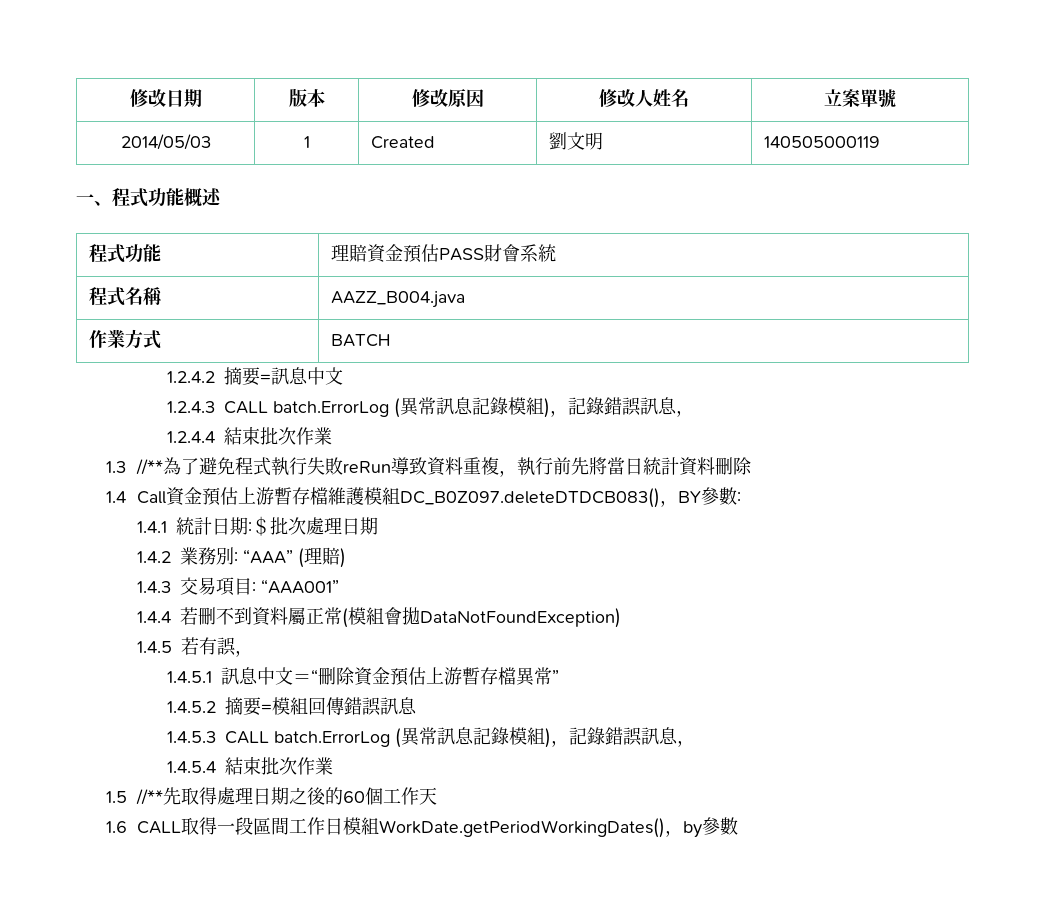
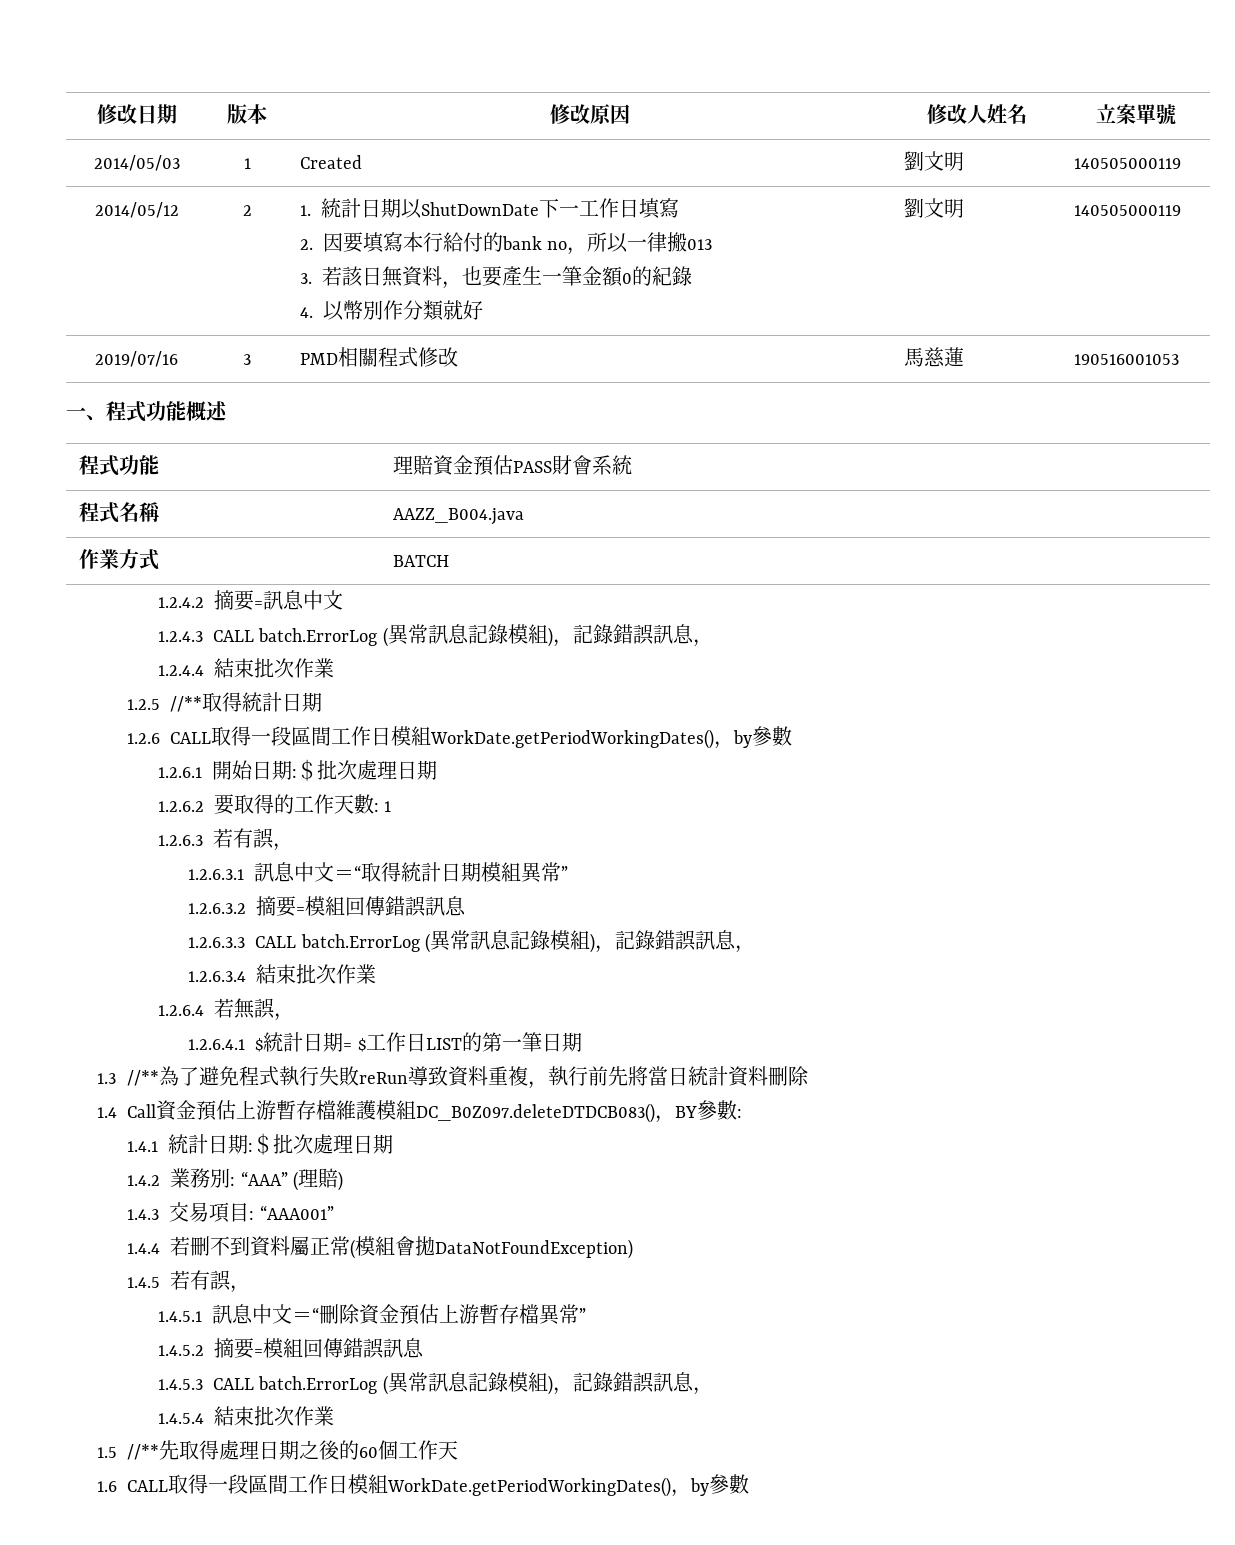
(880, 142) none -> [94,202,179,218] [242,205,252,216] [299,198,679,219] [299,232,712,255] [299,266,692,289] [299,300,483,321] [903,198,964,218] [1073,205,1181,216] [95,351,178,367] [243,354,251,365] [299,347,458,367] [903,347,964,367] [1073,354,1179,365] // 2014/05/12 | 2 | 1.統計日期以ShutDownDate下一工作日填寫 // 2.因要填寫本行給付的bank no，所以一律搬013 // 3.若該日無資料，也要產生一筆金額0的紀錄 // 4.以幣別作分類就好 | 劉文明 | 140505000119 // 2019/07/16 | 3 | PMD相關程式修改 | 馬慈蓮 | 190516001053
(333, 436) none -> [127,692,323,712] [127,726,793,749] [157,759,437,781] [157,794,392,815] [157,828,293,851] [188,862,569,883] [188,896,467,917] [188,930,756,953] [188,964,377,984] [157,998,294,1021] [188,1032,582,1052] // 1.2.5 //**取得統計日期 // 1.2.6 CALL取得一段區間工作日模組WorkDate.getPeriodWorkingDates()，by參數 // 1.2.6.1開始日期:＄批次處理日期 // 1.2.6.2要取得的工作天數: 1 // 1.2.6.3若有誤， // 1.2.6.3.1訊息中文＝“取得統計日期模組異常” // 1.2.6.3.2摘要=模組回傳錯誤訊息 // 1.2.6.3.3 CALL batch.ErrorLog (異常訊息記錄模組)，記錄錯誤訊息， // 1.2.6.3.4結束批次作業 // 1.2.6.4若無誤， // 1.2.6.4.1 $統計日期= $工作日LIST的第一筆日期

